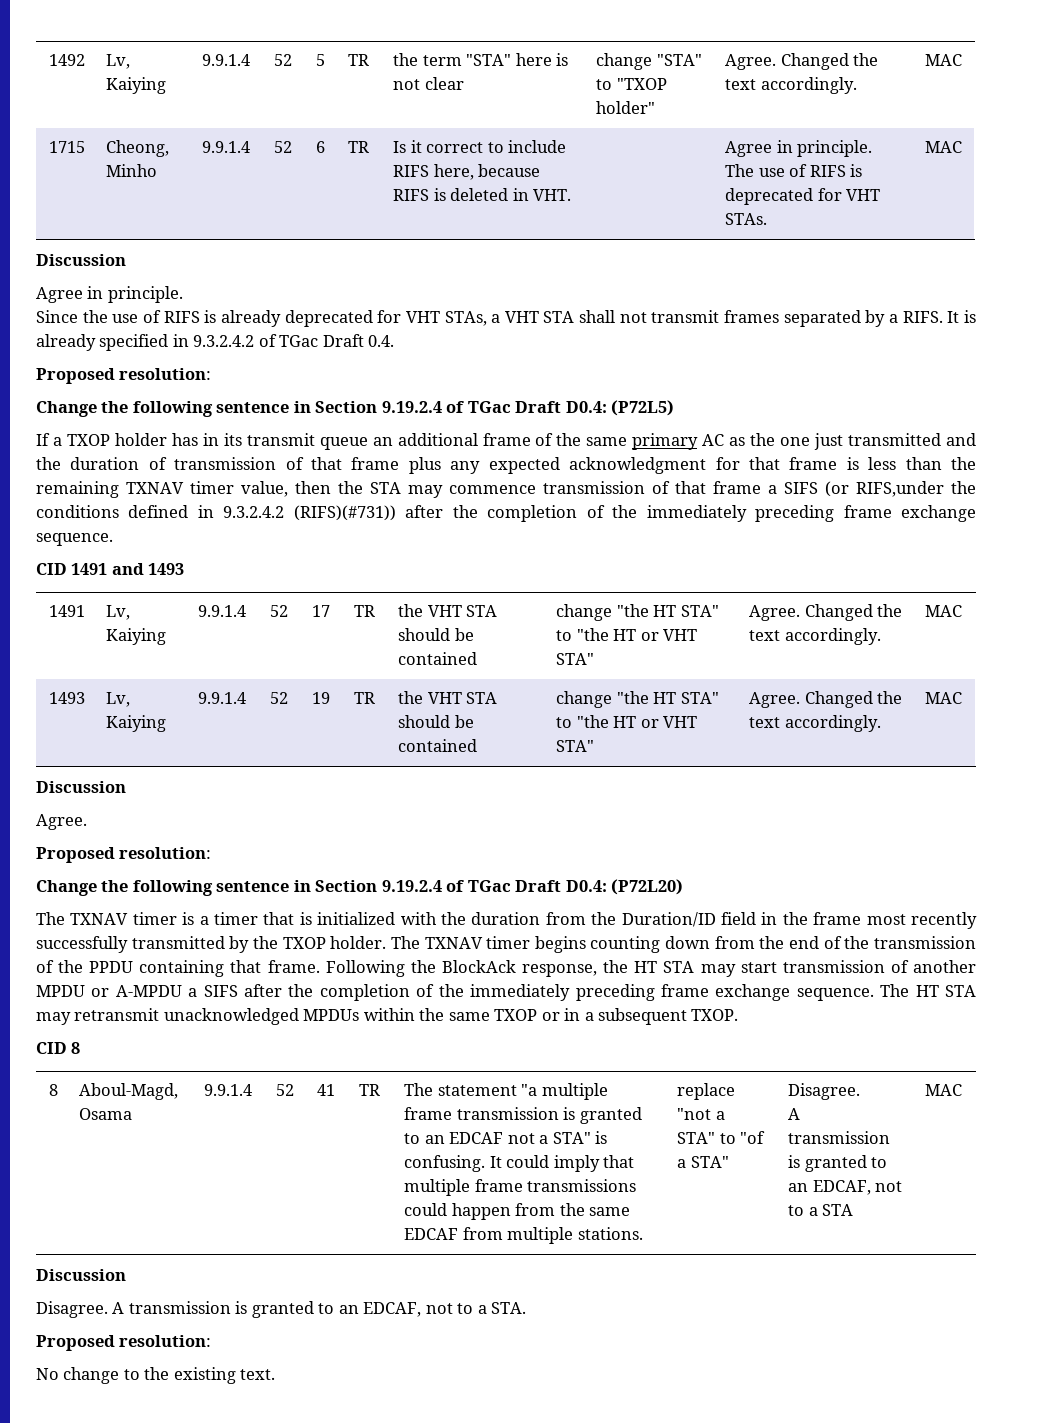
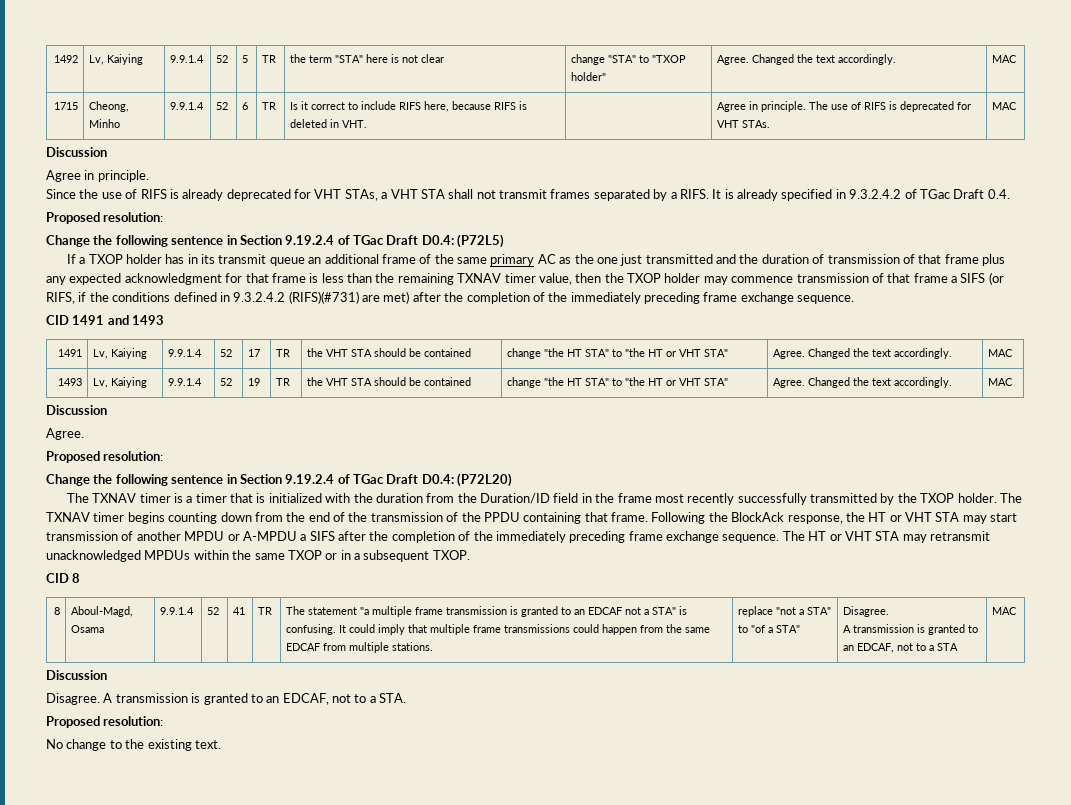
[370,482,401,494] STA -> [627,273,701,283] TXOP holder
[856,481,944,497] RIFS,under -> [46,292,87,304] RIFS, if
[293,505,396,521] (RIFS)(#731)) -> [288,291,410,304] (RIFS)(#731) are met)
(658, 967) none -> [889,512,932,522] or VHT
(939, 991) none -> [829,531,872,541] or VHT

